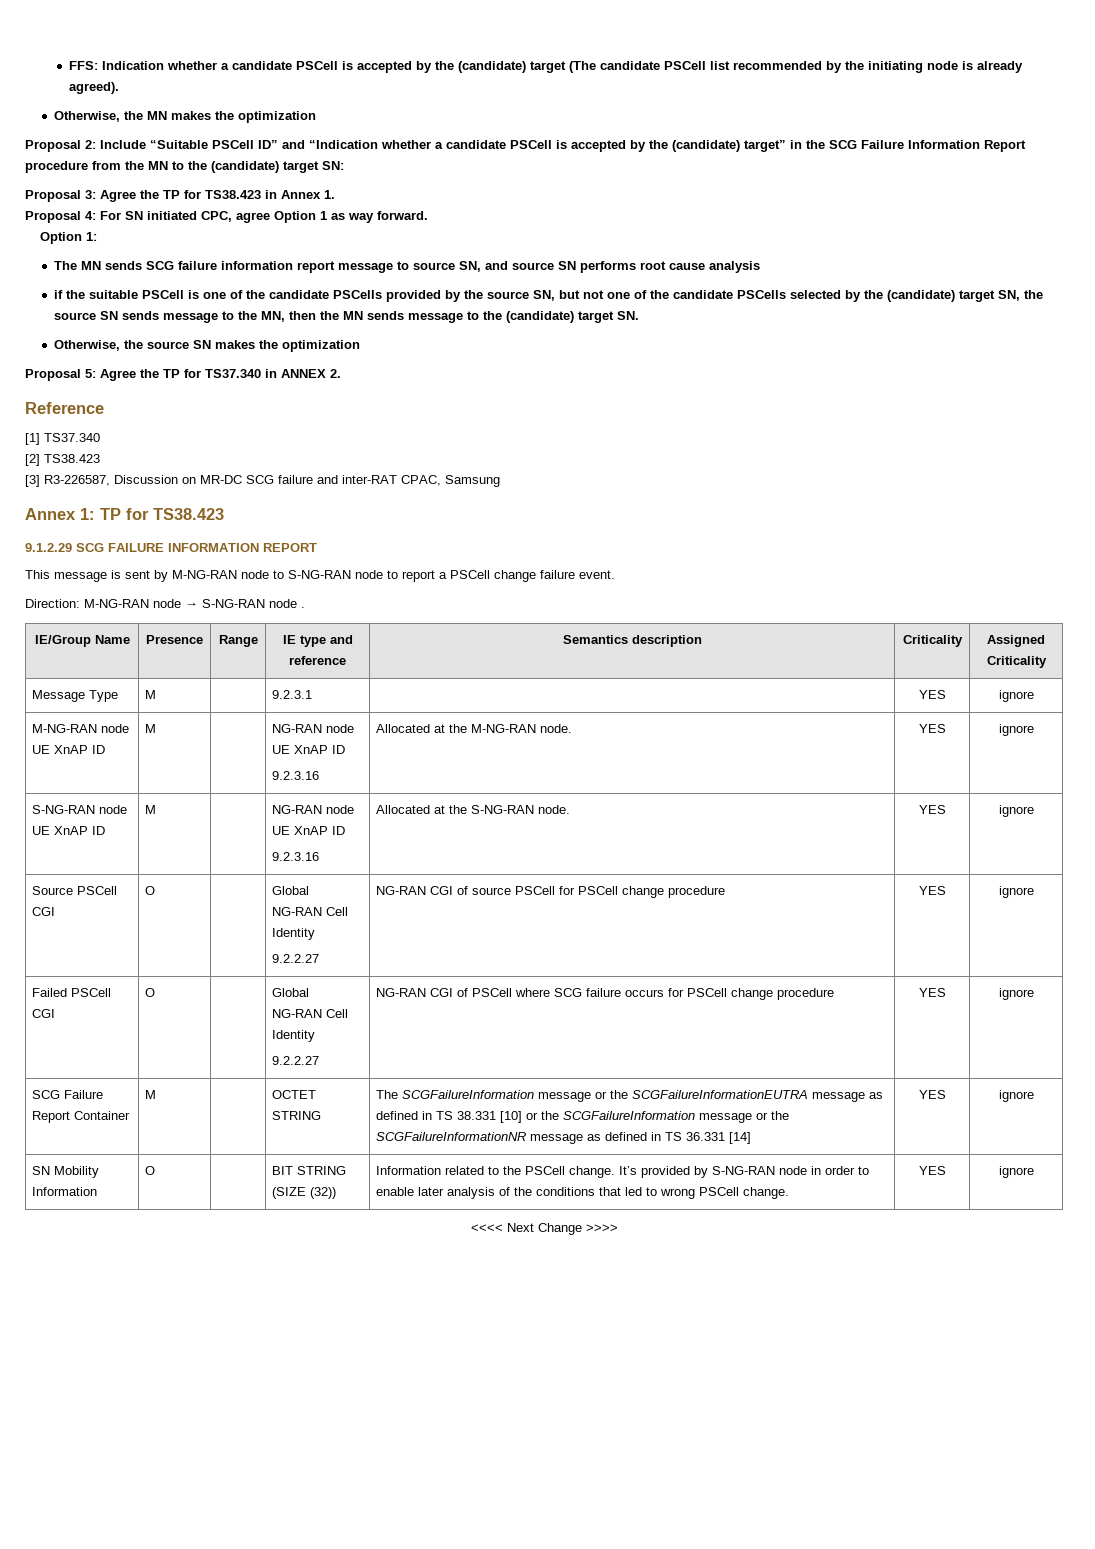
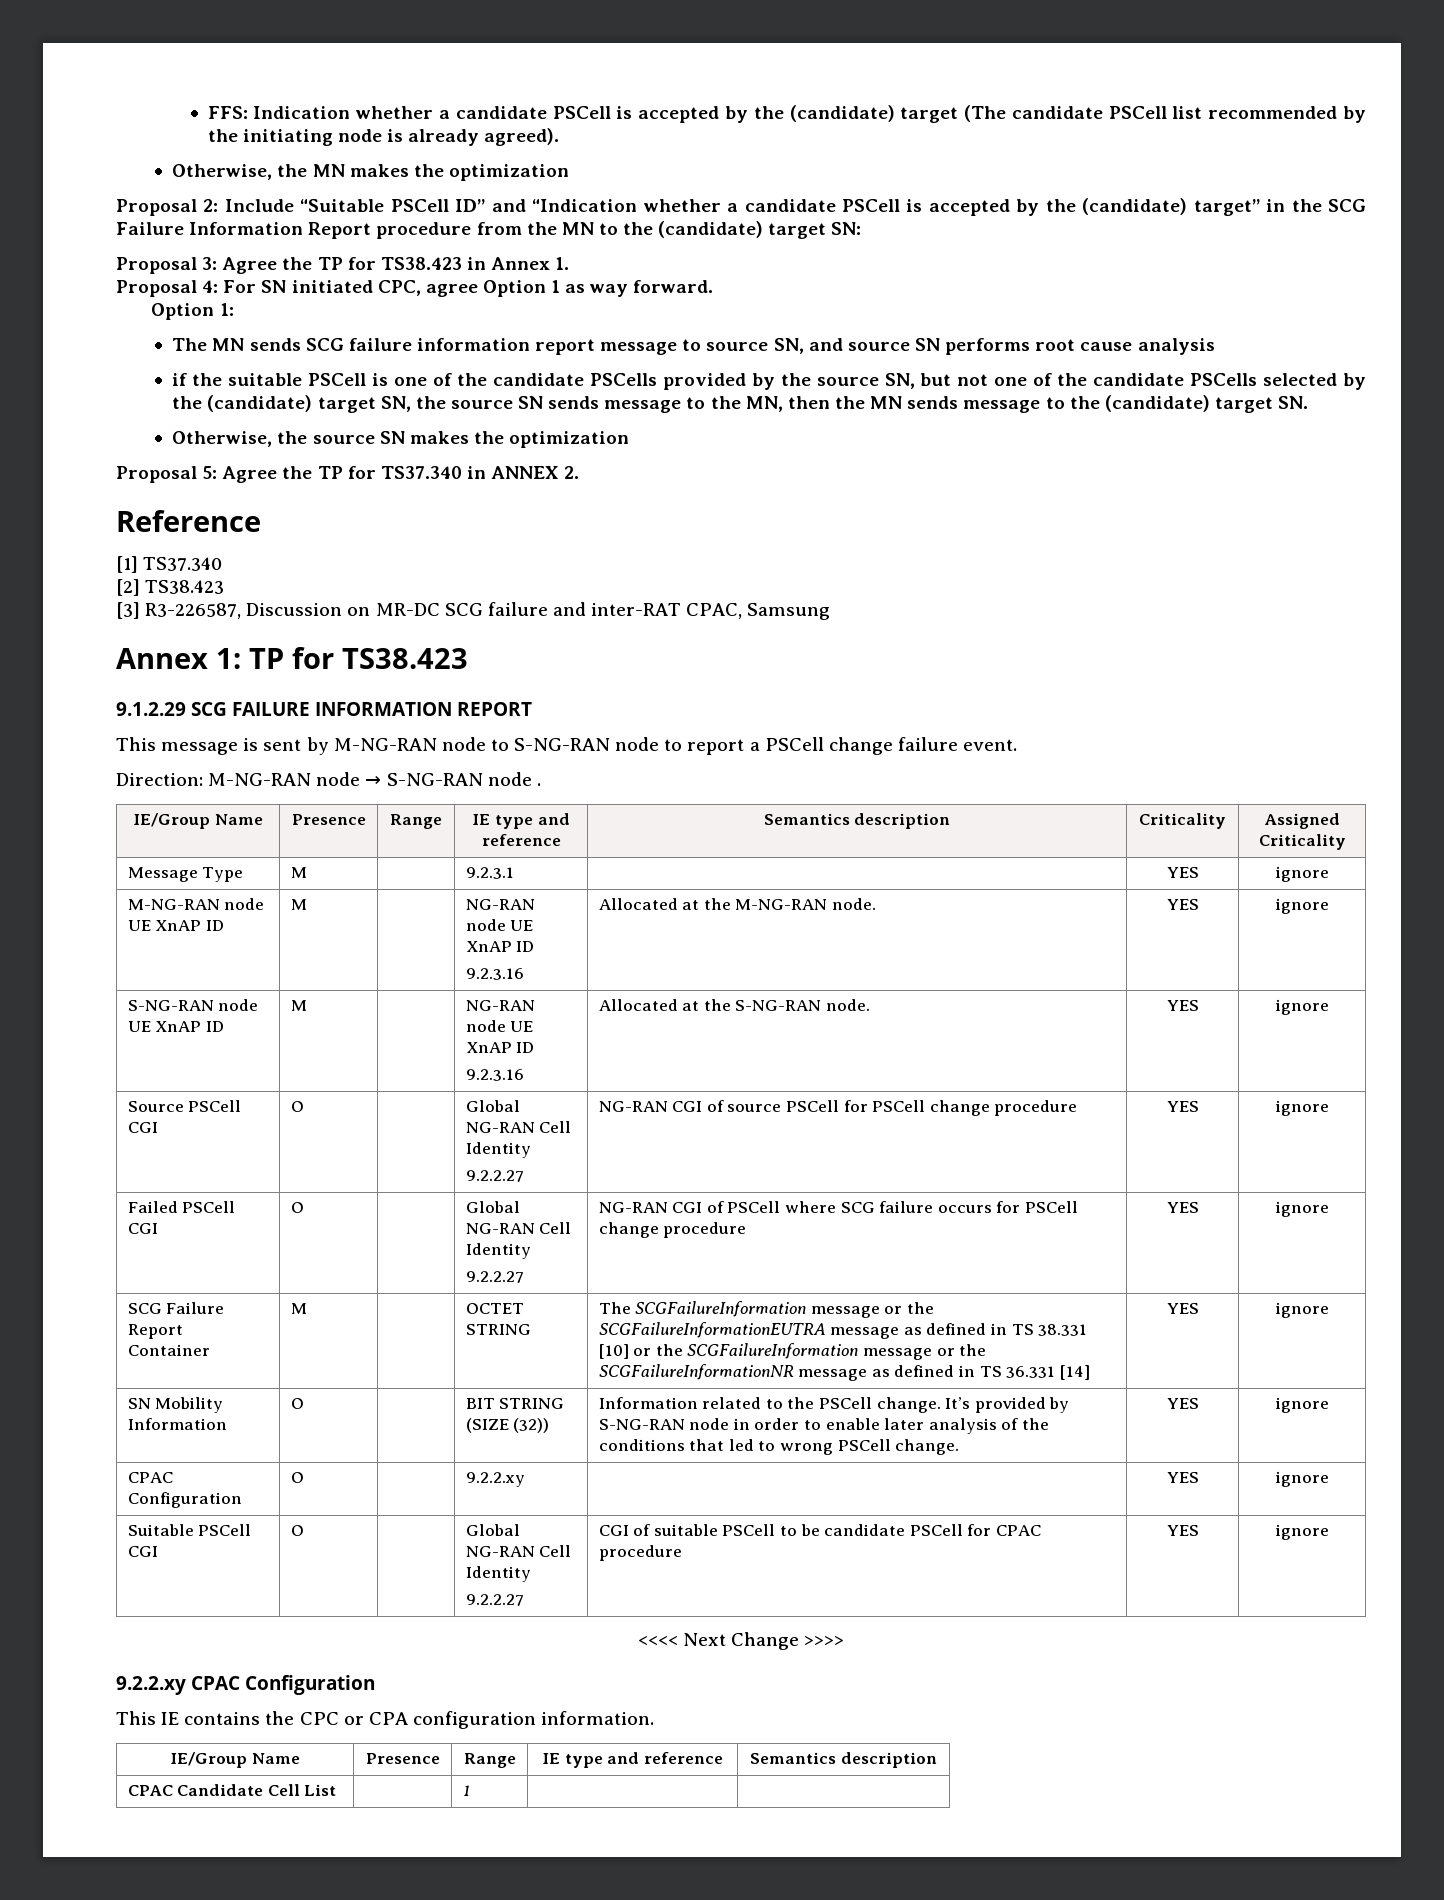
[470,1223,618,1235] // <<<< Next Change >>>> -> [127,1472,173,1483] [127,1492,242,1508] [290,1472,304,1483] [465,1472,525,1487] [1166,1472,1199,1483] [1274,1471,1329,1487] [127,1524,252,1536] [127,1546,158,1557] [290,1525,304,1536] [465,1524,520,1536] [465,1545,572,1557] [465,1566,531,1582] [465,1594,524,1606] [598,1524,1041,1536] [598,1545,682,1561] [1166,1525,1199,1536] [1274,1524,1329,1540] [637,1632,845,1650] [116,1675,375,1695] [116,1711,655,1729] [170,1752,300,1768] [365,1753,440,1764] [463,1753,516,1768] [542,1752,723,1768] [750,1752,937,1768] [127,1784,337,1796] [462,1785,470,1796] // CPAC Configuration | O | | 9.2.2.xy | | YES | ignore // Suitable PSCell CGI | O | | Global NG-RAN Cell Identity // 9.2.2.27 | CGI of suitable PSCell to be candidate PSCell for CPAC procedure | YES | ignore // <<<< Next Change >>>> // 9.2.2.xy CPAC Configuration // This IE contains the CPC or CPA configuration information. // IE/Group Name | Presence | Range | IE type and reference | Semantics description // CPAC Candidate Cell List | | 1 | |

